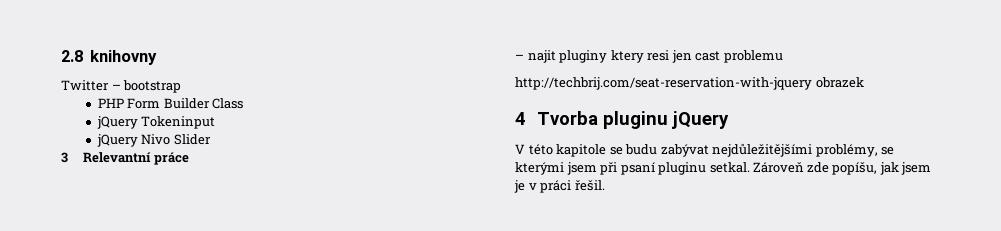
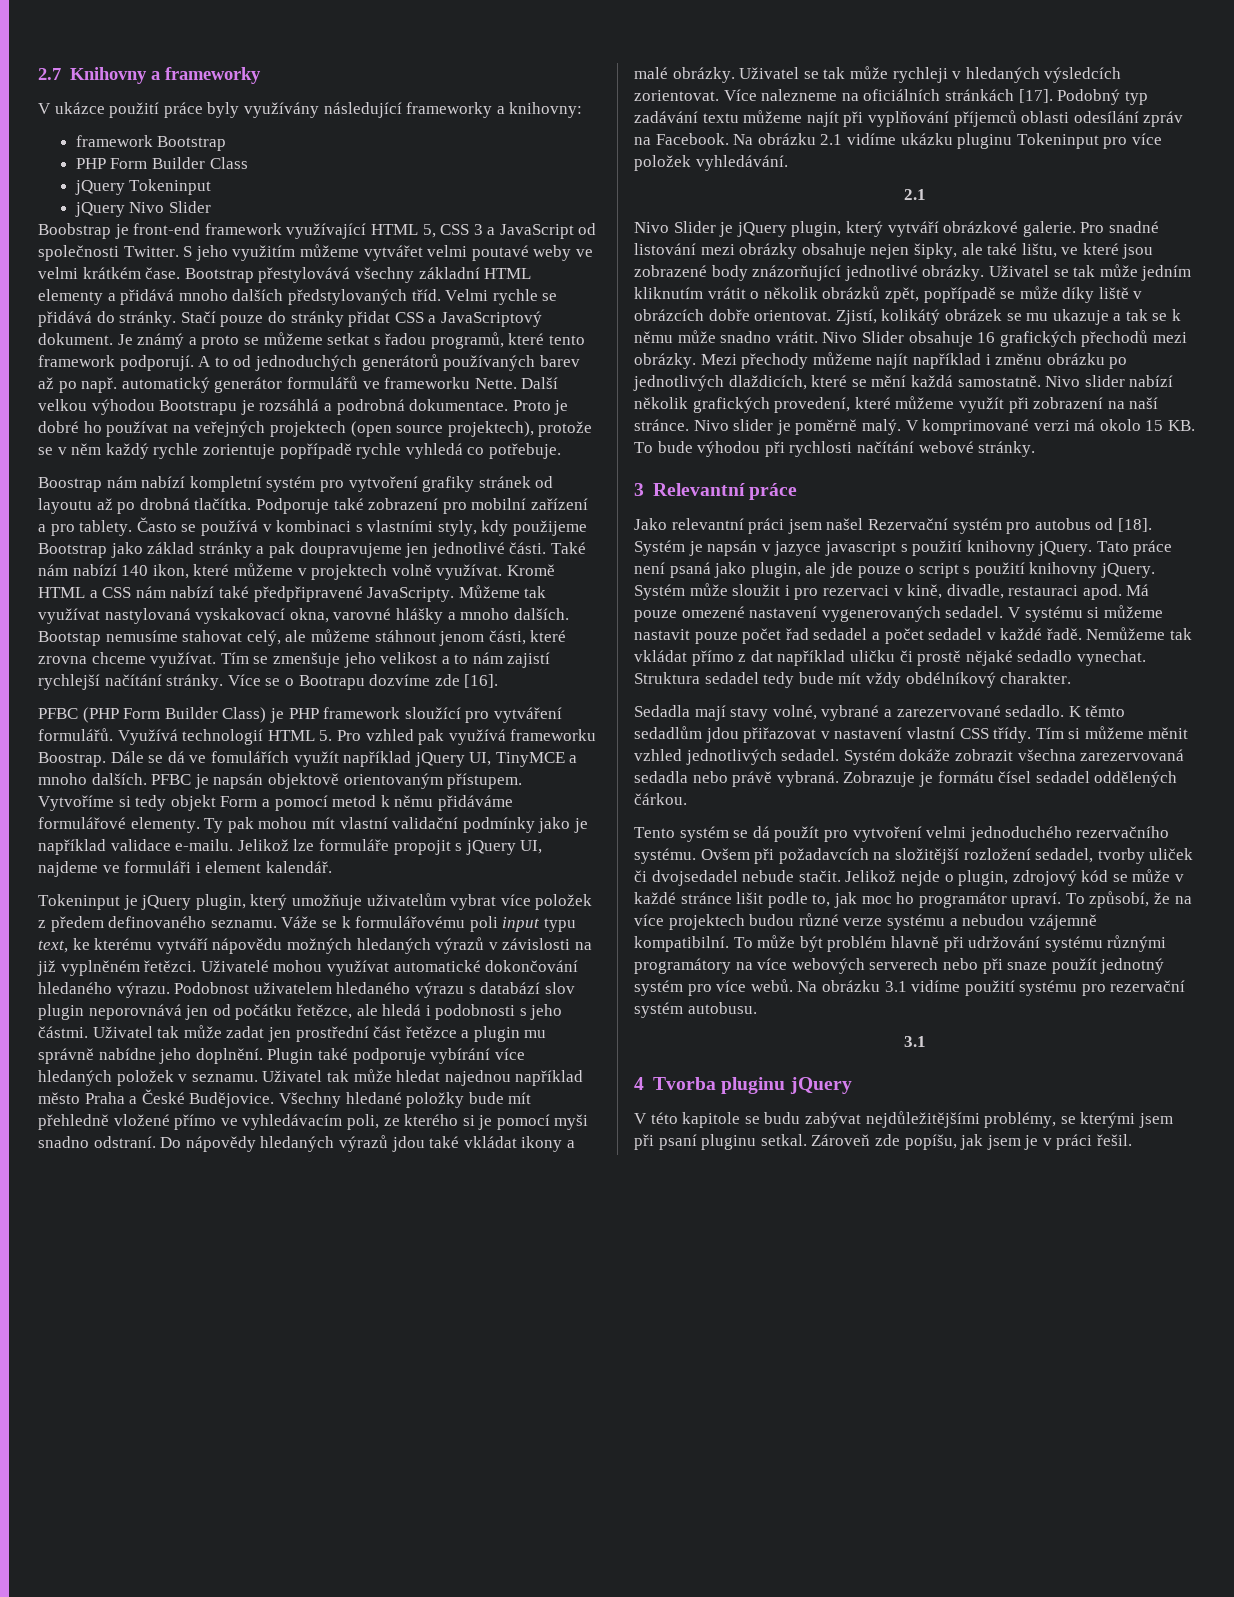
[61,50,157,65] [61,80,182,93] 2.8 knihovny // Twitter – bootstrap -> [38,67,261,84] [38,102,583,118] [75,135,227,151] 2.7 Knihovny a frameworky // V ukázce použití práce byly využívány následující frameworky a knihovny: // framework Bootstrap
[61,152,189,165] [515,50,783,63] [515,77,864,90] 3 Relevantní práce // – najit pluginy ktery resi jen cast problemu // http://techbrij.com/seat-reservation-with-jquery obrazek -> [38,223,597,239] [38,244,593,261] [38,267,532,283] [38,289,558,305] [38,311,542,327] [38,332,586,349] [38,354,580,371] [38,376,559,393] [38,399,569,415] [38,421,593,437] [38,443,561,459] [38,476,554,492] [38,498,588,514] [38,517,588,536] [38,542,586,558] [38,563,555,580] [38,585,547,602] [38,608,569,624] [38,629,567,646] [38,652,551,668] [38,674,499,690] [38,707,562,723] [38,728,597,745] [38,751,578,767] [38,773,523,789] [38,795,513,811] [38,817,588,833] [38,839,543,855] [38,861,332,877] [38,893,593,910] [38,916,576,932] [38,937,592,954] [37,960,579,976] [38,982,575,998] [38,1004,563,1020] [38,1025,547,1042] [38,1048,525,1064] [38,1069,584,1086] [38,1089,532,1108] [38,1114,589,1130] [38,1135,575,1152] [634,66,1122,83] [634,89,1148,105] [634,110,1184,127] [634,133,1162,149] [634,155,788,171] [904,189,926,200] [634,221,1159,237] [634,243,1154,259] [634,264,1192,281] [634,286,1143,303] [634,309,1182,325] [634,330,1187,347] [634,352,1128,369] [633,375,1174,391] [634,396,1159,413] [634,419,1196,435] [634,441,1036,457] [634,483,798,500] [634,518,1152,534] [634,540,1173,556] [634,562,1156,578] [634,583,1150,600] [634,605,1163,622] [634,627,1193,644] [634,650,1146,666] [634,672,1072,688] [634,705,1126,721] [634,726,1189,743] [634,749,1185,765] [634,771,1178,787] [634,793,687,805] [634,826,1170,842] [634,848,1194,864] [634,869,1185,886] [634,891,1192,908] [634,913,1097,930] [634,935,1167,952] [634,958,1165,974] [634,979,1186,996] [634,1002,757,1018] [904,1036,926,1047] Boobstrap je front-end framework využívající HTML 5, CSS 3 a JavaScript od společnosti Twitter. S jeho využitím můžeme vytvářet velmi poutavé weby ve velmi krátkém čase. Bootstrap přestylovává všechny základní HTML elementy a přidává mnoho dalších předstylovaných tříd. Velmi rychle se přidává do stránky. Stačí pouze do stránky přidat CSS a JavaScriptový dokument. Je známý a proto se můžeme setkat s řadou programů, které tento framework podporují. A to od jednoduchých generátorů používaných barev až po např. automatický generátor formulářů ve frameworku Nette. Další velkou výhodou Bootstrapu je rozsáhlá a podrobná dokumentace. Proto je dobré ho používat na veřejných projektech (open source projektech), protože se v něm každý rychle zorientuje popřípadě rychle vyhledá co potřebuje. // Boostrap nám nabízí kompletní systém pro vytvoření grafiky stránek od layoutu až po drobná tlačítka. Podporuje také zobrazení pro mobilní zařízení a pro tablety. Často se používá v kombinaci s vlastními styly, kdy použijeme Bootstrap jako základ stránky a pak doupravujeme jen jednotlivé části. Také nám nabízí 140 ikon, které můžeme v projektech volně využívat. Kromě HTML a CSS nám nabízí také předpřipravené JavaScripty. Můžeme tak využívat nastylovaná vyskakovací okna, varovné hlášky a mnoho dalších. Bootstap nemusíme stahovat celý, ale můžeme stáhnout jenom části, které zrovna chceme využívat. Tím se zmenšuje jeho velikost a to nám zajistí rychlejší načítání stránky. Více se o Bootrapu dozvíme zde [16]. // PFBC (PHP Form Builder Class) je PHP framework sloužící pro vytváření formulářů. Využívá technologií HTML 5. Pro vzhled pak využívá frameworku Boostrap. Dále se dá ve fomulářích využít například jQuery UI, TinyMCE a mnoho dalších. PFBC je napsán objektově orientovaným přístupem. Vytvoříme si tedy objekt Form a pomocí metod k němu přidáváme formulářové elementy. Ty pak mohou mít vlastní validační podmínky jako je například validace e-mailu. Jelikož lze formuláře propojit s jQuery UI, najdeme ve formuláři i element kalendář. // Tokeninput je jQuery plugin, který umožňuje uživatelům vybrat více položek z předem definovaného seznamu. Váže se k formulářovému poli input typu text, ke kterému vytváří nápovědu možných hledaných výrazů v závislosti na již vyplněném řetězci. Uživatelé mohou využívat automatické dokončování hledaného výrazu. Podobnost uživatelem hledaného výrazu s databází slov plugin neporovnává jen od počátku řetězce, ale hledá i podobnosti s jeho částmi. Uživatel tak může zadat jen prostřední část řetězce a plugin mu správně nabídne jeho doplnění. Plugin také podporuje vybírání více hledaných položek v seznamu. Uživatel tak může hledat najednou například město Praha a České Budějovice. Všechny hledané položky bude mít přehledně vložené přímo ve vyhledávacím poli, ze kterého si je pomocí myši snadno odstraní. Do nápovědy hledaných výrazů jdou také vkládat ikony a malé obrázky. Uživatel se tak může rychleji v hledaných výsledcích zorientovat. Více nalezneme na oficiálních stránkách [17]. Podobný typ zadávání textu můžeme najít při vyplňování příjemců oblasti odesílání zpráv na Facebook. Na obrázku 2.1 vidíme ukázku pluginu Tokeninput pro více položek vyhledávání. // 2.1 // Nivo Slider je jQuery plugin, který vytváří obrázkové galerie. Pro snadné listování mezi obrázky obsahuje nejen šipky, ale také lištu, ve které jsou zobrazené body znázorňující jednotlivé obrázky. Uživatel se tak může jedním kliknutím vrátit o několik obrázků zpět, popřípadě se může díky liště v obrázcích dobře orientovat. Zjistí, kolikátý obrázek se mu ukazuje a tak se k němu může snadno vrátit. Nivo Slider obsahuje 16 grafických přechodů mezi obrázky. Mezi přechody můžeme najít například i změnu obrázku po jednotlivých dlaždicích, které se mění každá samostatně. Nivo slider nabízí několik grafických provedení, které můžeme využít při zobrazení na naší stránce. Nivo slider je poměrně malý. V komprimované verzi má okolo 15 KB. To bude výhodou při rychlosti načítání webové stránky. // 3 Relevantní práce // Jako relevantní práci jsem našel Rezervační systém pro autobus od [18]. Systém je napsán v jazyce javascript s použití knihovny jQuery. Tato práce není psaná jako plugin, ale jde pouze o script s použití knihovny jQuery. Systém může sloužit i pro rezervaci v kině, divadle, restauraci apod. Má pouze omezené nastavení vygenerovaných sedadel. V systému si můžeme nastavit pouze počet řad sedadel a počet sedadel v každé řadě. Nemůžeme tak vkládat přímo z dat například uličku či prostě nějaké sedadlo vynechat. Struktura sedadel tedy bude mít vždy obdélníkový charakter. // Sedadla mají stavy volné, vybrané a zarezervované sedadlo. K těmto sedadlům jdou přiřazovat v nastavení vlastní CSS třídy. Tím si můžeme měnit vzhled jednotlivých sedadel. Systém dokáže zobrazit všechna zarezervovaná sedadla nebo právě vybraná. Zobrazuje je formátu čísel sedadel oddělených čárkou. // Tento systém se dá použít pro vytvoření velmi jednoduchého rezervačního systému. Ovšem při požadavcích na složitější rozložení sedadel, tvorby uliček či dvojsedadel nebude stačit. Jelikož nejde o plugin, zdrojový kód se může v každé stránce lišit podle to, jak moc ho programátor upraví. To způsobí, že na více projektech budou různé verze systému a nebudou vzájemně kompatibilní. To může být problém hlavně při udržování systému různými programátory na více webových serverech nebo při snaze použít jednotný systém pro více webů. Na obrázku 3.1 vidíme použití systému pro rezervační systém autobusu. // 3.1

